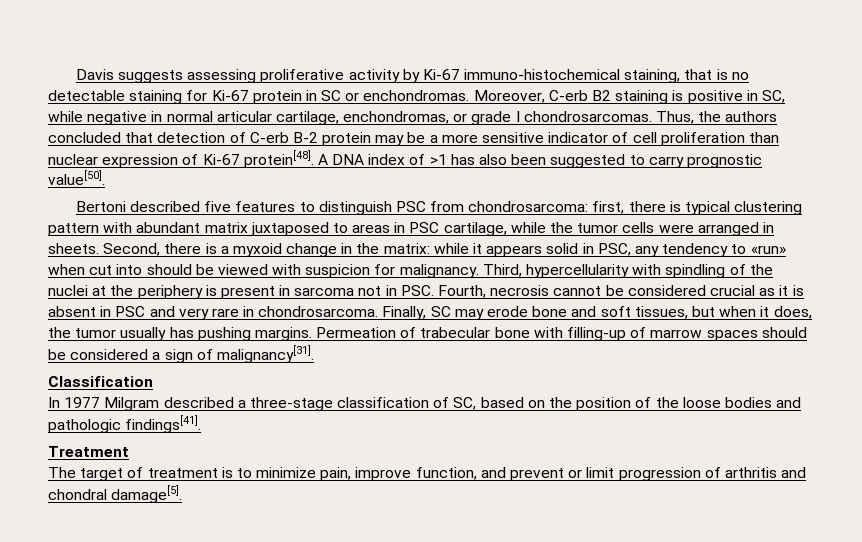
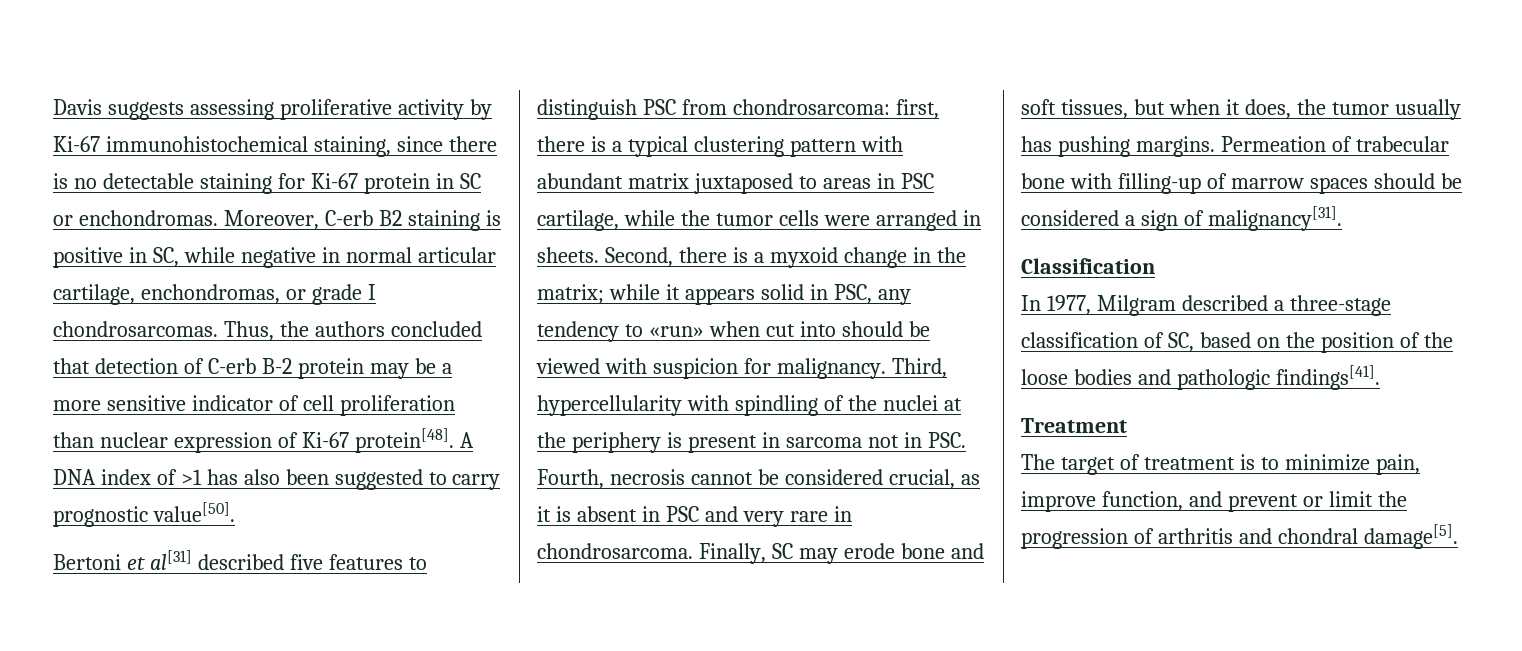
[464,69,713,83] immuno-histochemical staining, that -> [105,136,497,157] immunohistochemical staining, since there
(126, 206) none -> [126,550,192,570] et al[31]
(681, 206) none -> [611,141,622,152] a
[383,243,430,254] matrix: -> [537,284,604,304] matrix;
[709,285,755,296] crucial -> [888,469,955,489] crucial,
[64,397,101,408] 1977 -> [1046,295,1091,315] 1977,
(615, 472) none -> [1377,491,1407,507] the

